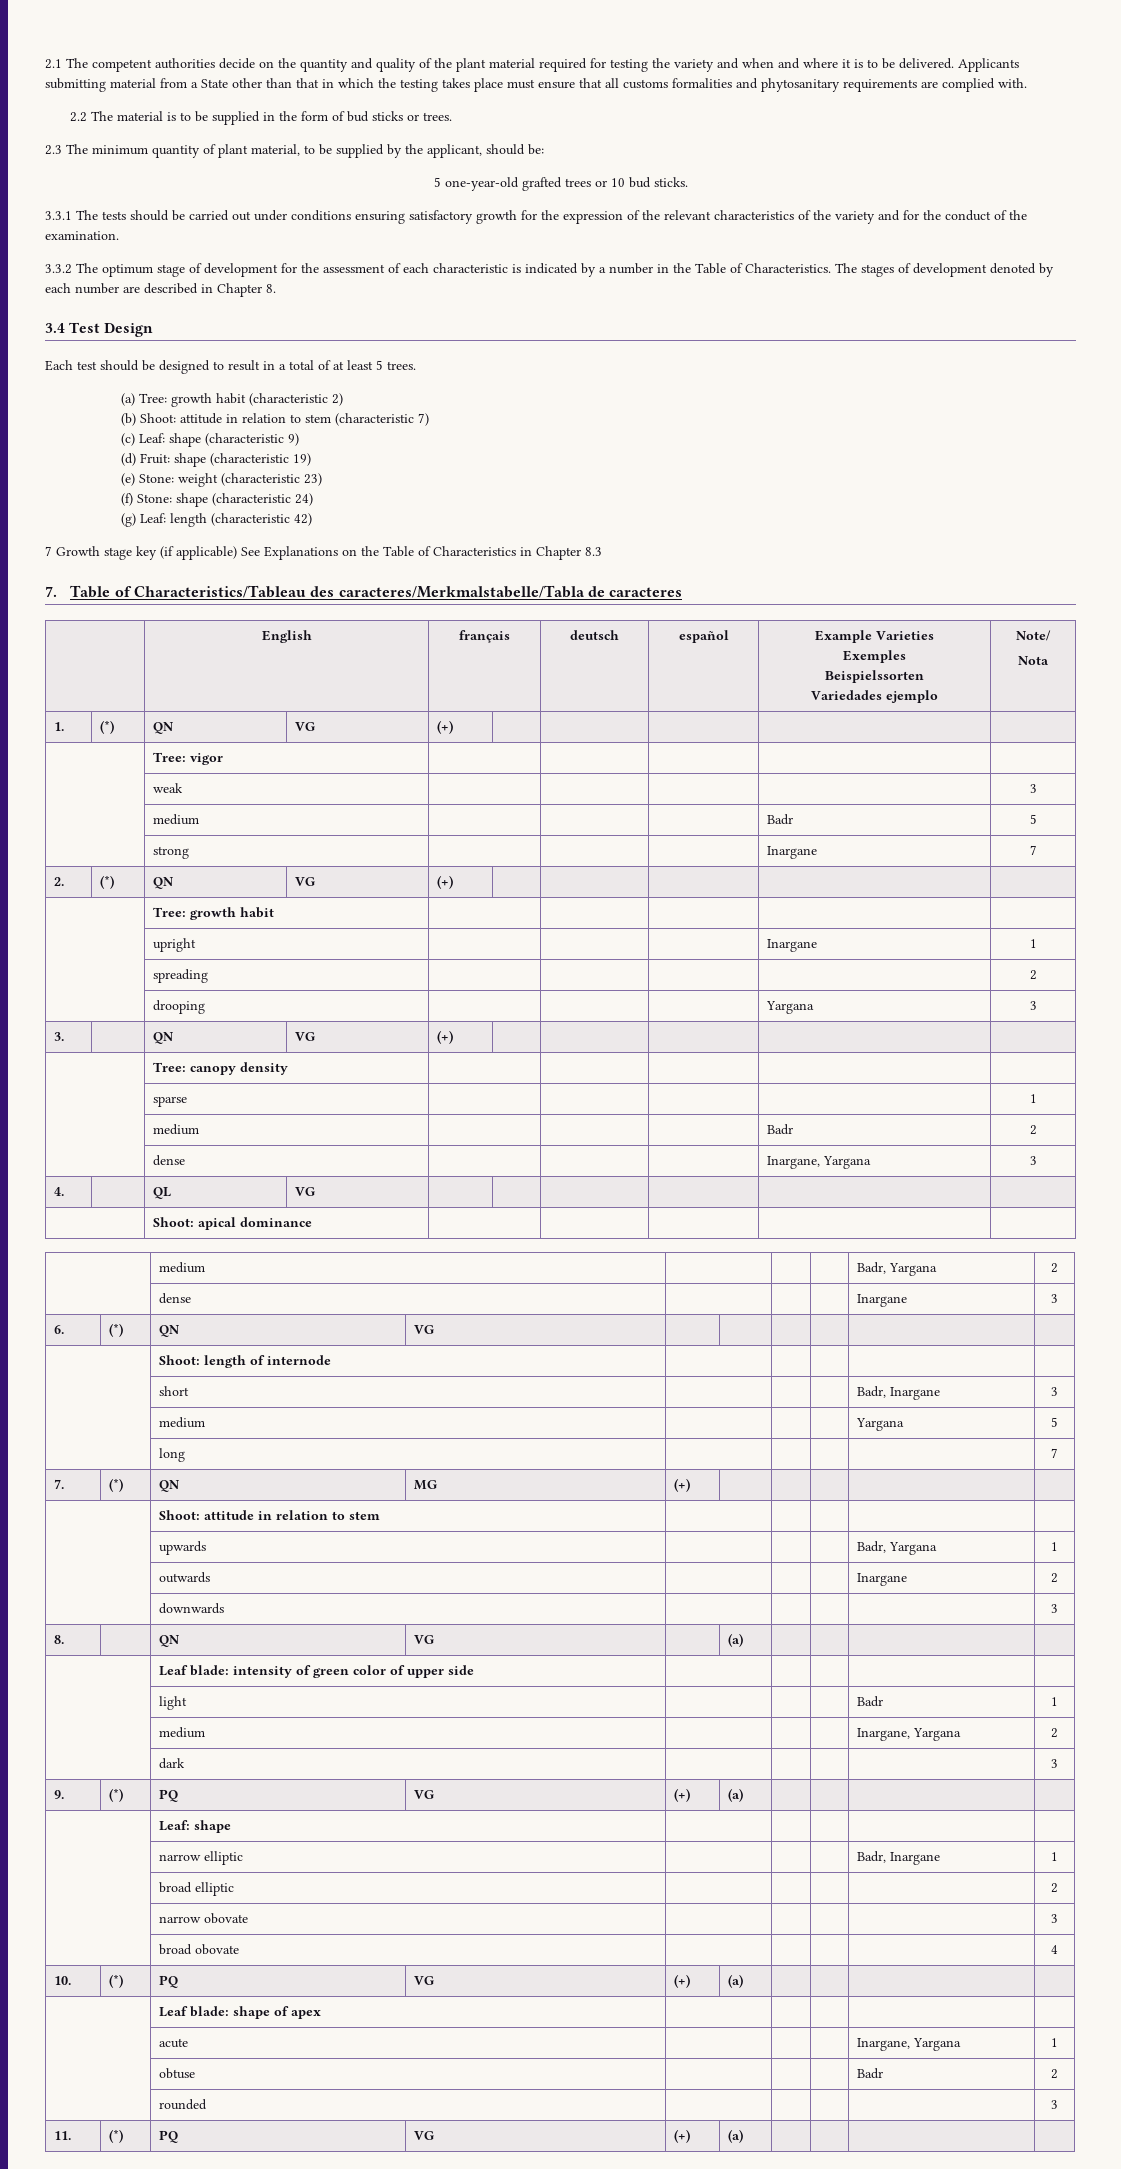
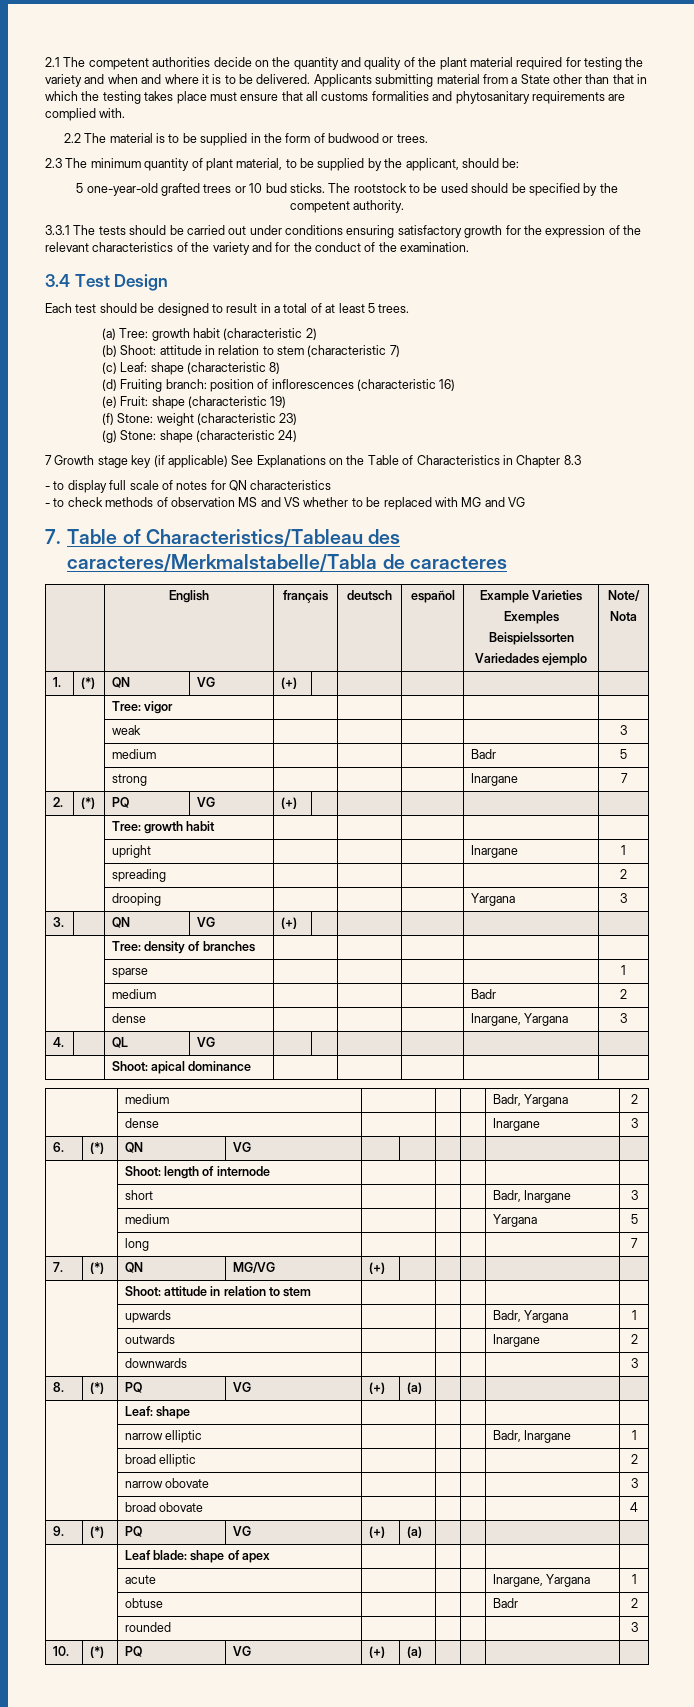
[347,111,404,122] bud sticks -> [328,133,380,143] budwood
(688, 182) none -> [328,183,618,196] [289,200,405,213] The rootstock to be used should be specified by the competent authority.
[45,263,1054,277] [45,283,276,297] // 3.3.2 The optimum stage of development for the assessment of each characteristic is indicated by a number in the Table of Characteristics. The stages of development denoted by each number are described in Chapter 8. -> (470, 247) none
[288,433,300,446] 9) -> [269,362,281,374] 8)
(137, 459) none -> [120,379,456,392] [101,396,117,408] Fruiting branch: position of inflorescences (characteristic 16) // (e)
[121,473,136,486] (e) -> [101,413,114,425] (f)
[121,493,134,506] (f) -> [101,430,117,443] (g)
[121,513,313,527] // (g) Leaf: length (characteristic 42) -> (298, 436) none
(602, 551) none -> [45,480,332,493] [45,497,525,510] // - to display full scale of notes for QN characteristics // - to check methods of observation MS and VS whether to be replaced with MG and VG
[153,877,175,889] QN -> [111,797,129,808] PQ
[190,1066,237,1075] canopy -> (141, 946) none
(289, 1068) none -> [188,941,255,952] of branches
[414,1480,438,1490] MG -> [232,1262,275,1273] MG/VG
[159,1635,181,1647] [414,1635,435,1644] [728,1633,744,1647] [159,1665,475,1678] [159,1696,188,1710] [857,1696,884,1707] [1051,1697,1058,1706] [159,1727,206,1738] [857,1728,962,1741] [1051,1728,1058,1738] [159,1758,186,1769] [1051,1759,1058,1768] [54,1790,65,1799] | QN | VG | | (a) | | | | // | Leaf blade: intensity of green color of upper side | | | | | // | light | | | | Badr | 1 // | medium | | | | Inargane, Yargana | 2 // | dark | | | | | 3 // 9. | -> (64, 1387) none
[54,1976,72,1985] 10. -> [52,1526,64,1536] 9.
[54,2131,72,2140] 11. -> [52,1646,69,1656] 10.

